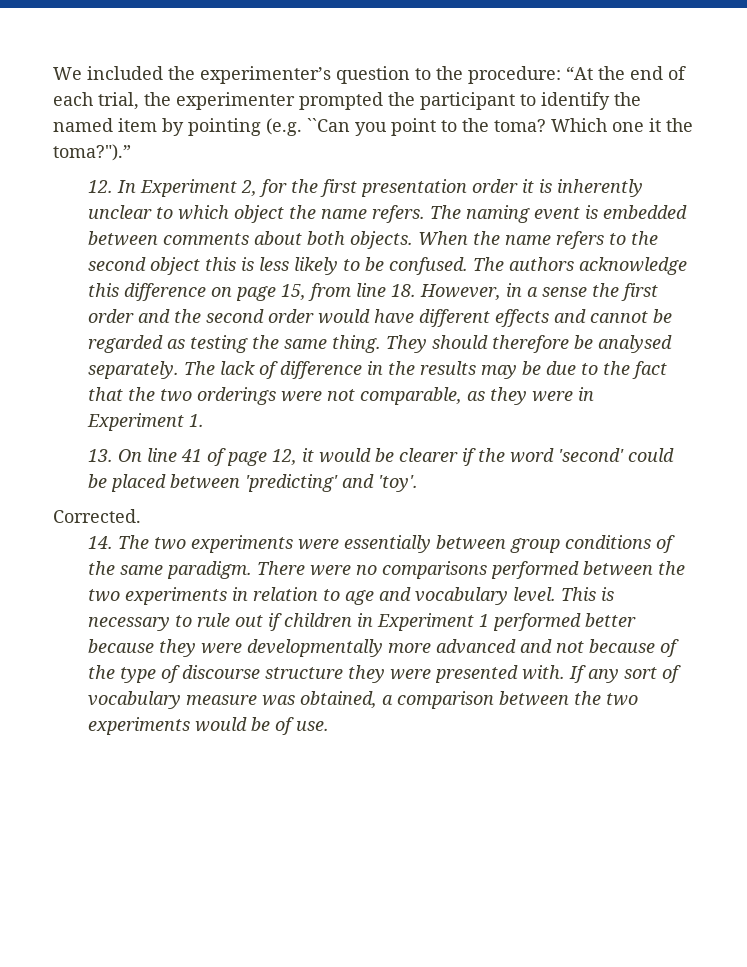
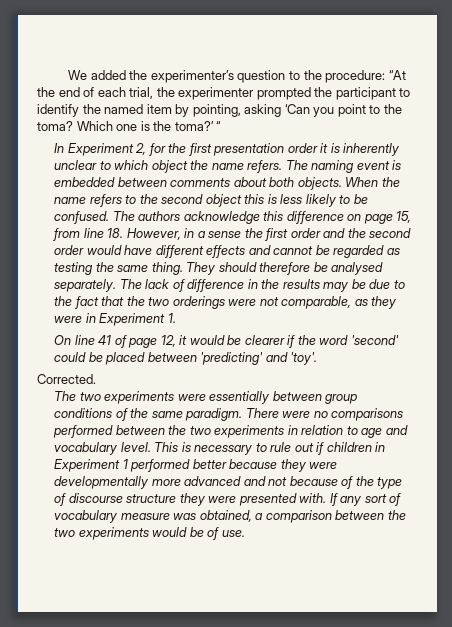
[87,66,163,80] included -> [90,70,126,80] added
[188,118,350,136] pointing (e.g. ``Can -> [192,104,310,117] pointing, asking ‘Can
[649,118,693,132] [53,144,131,161] [87,180,113,193] it the toma?").” // 12. -> [140,121,222,131] is the toma?’ “ //
[87,449,113,462] 13. -> (176, 318) none
[87,536,113,549] 14. -> (96, 379) none

